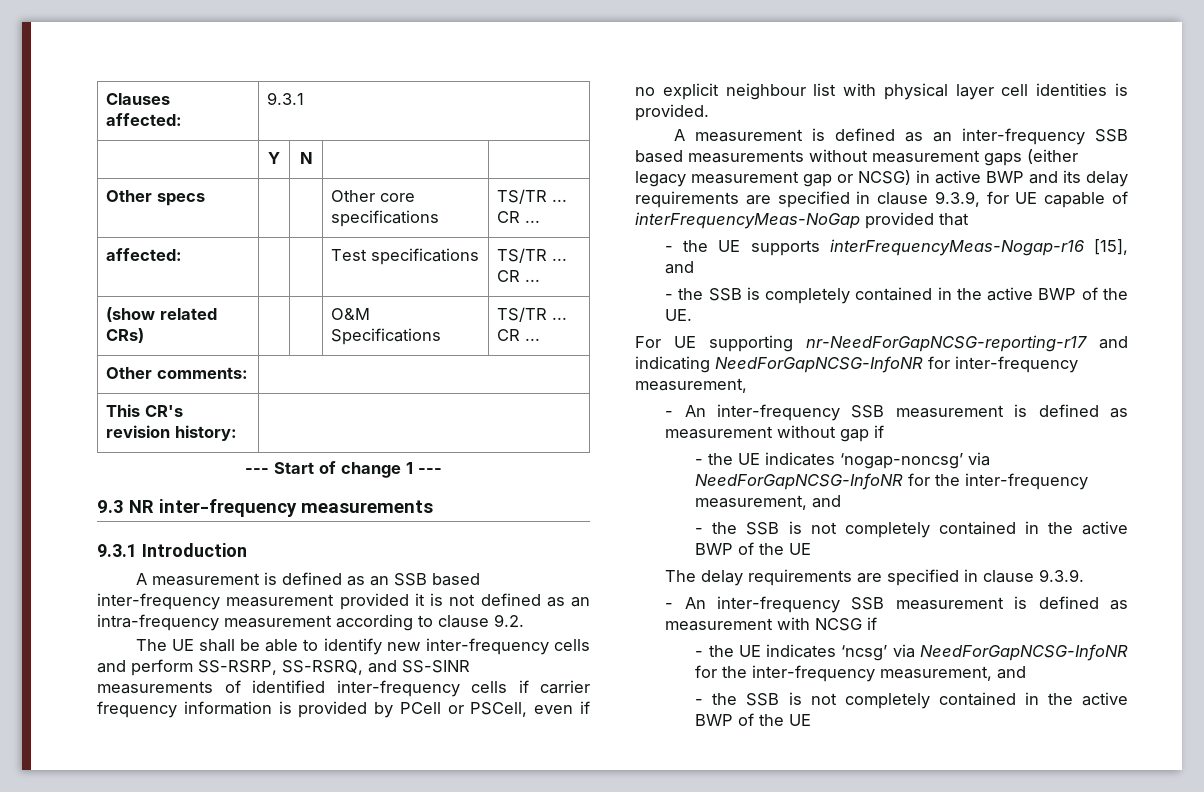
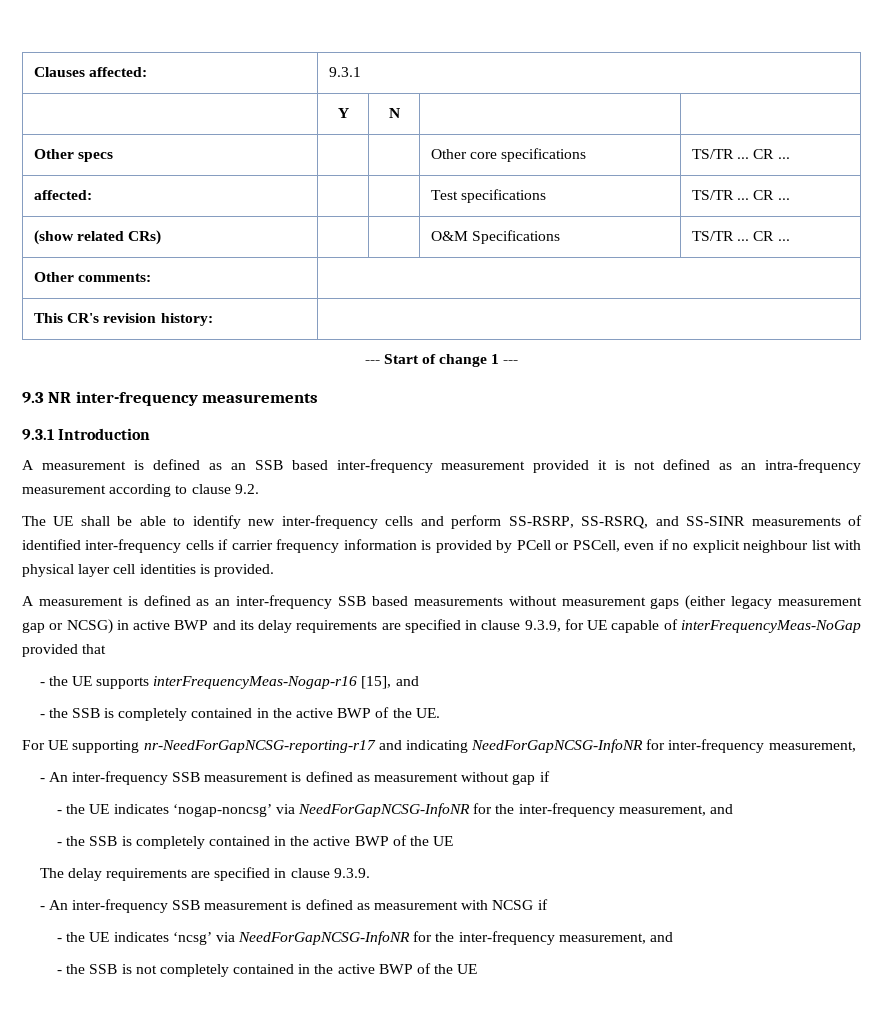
[810,522,837,534] not -> (132, 841) none

